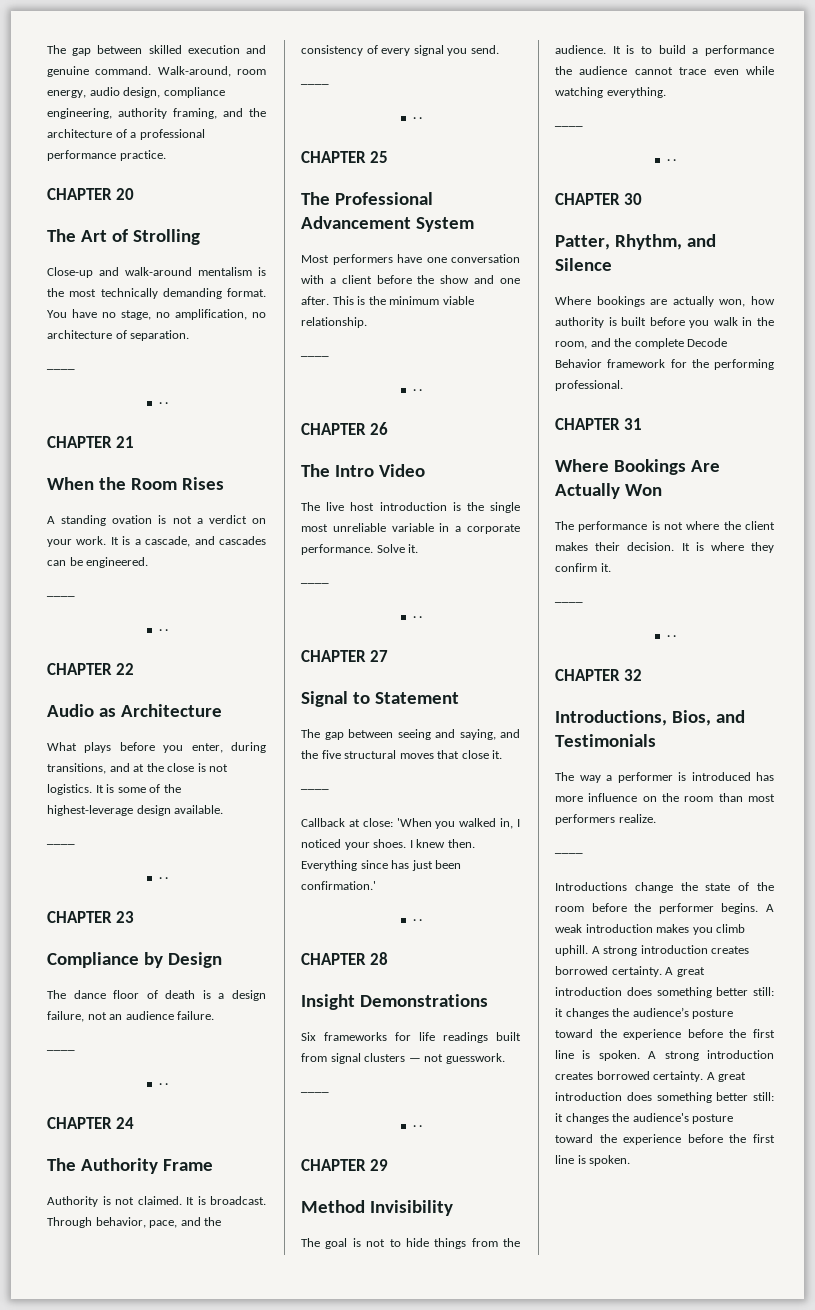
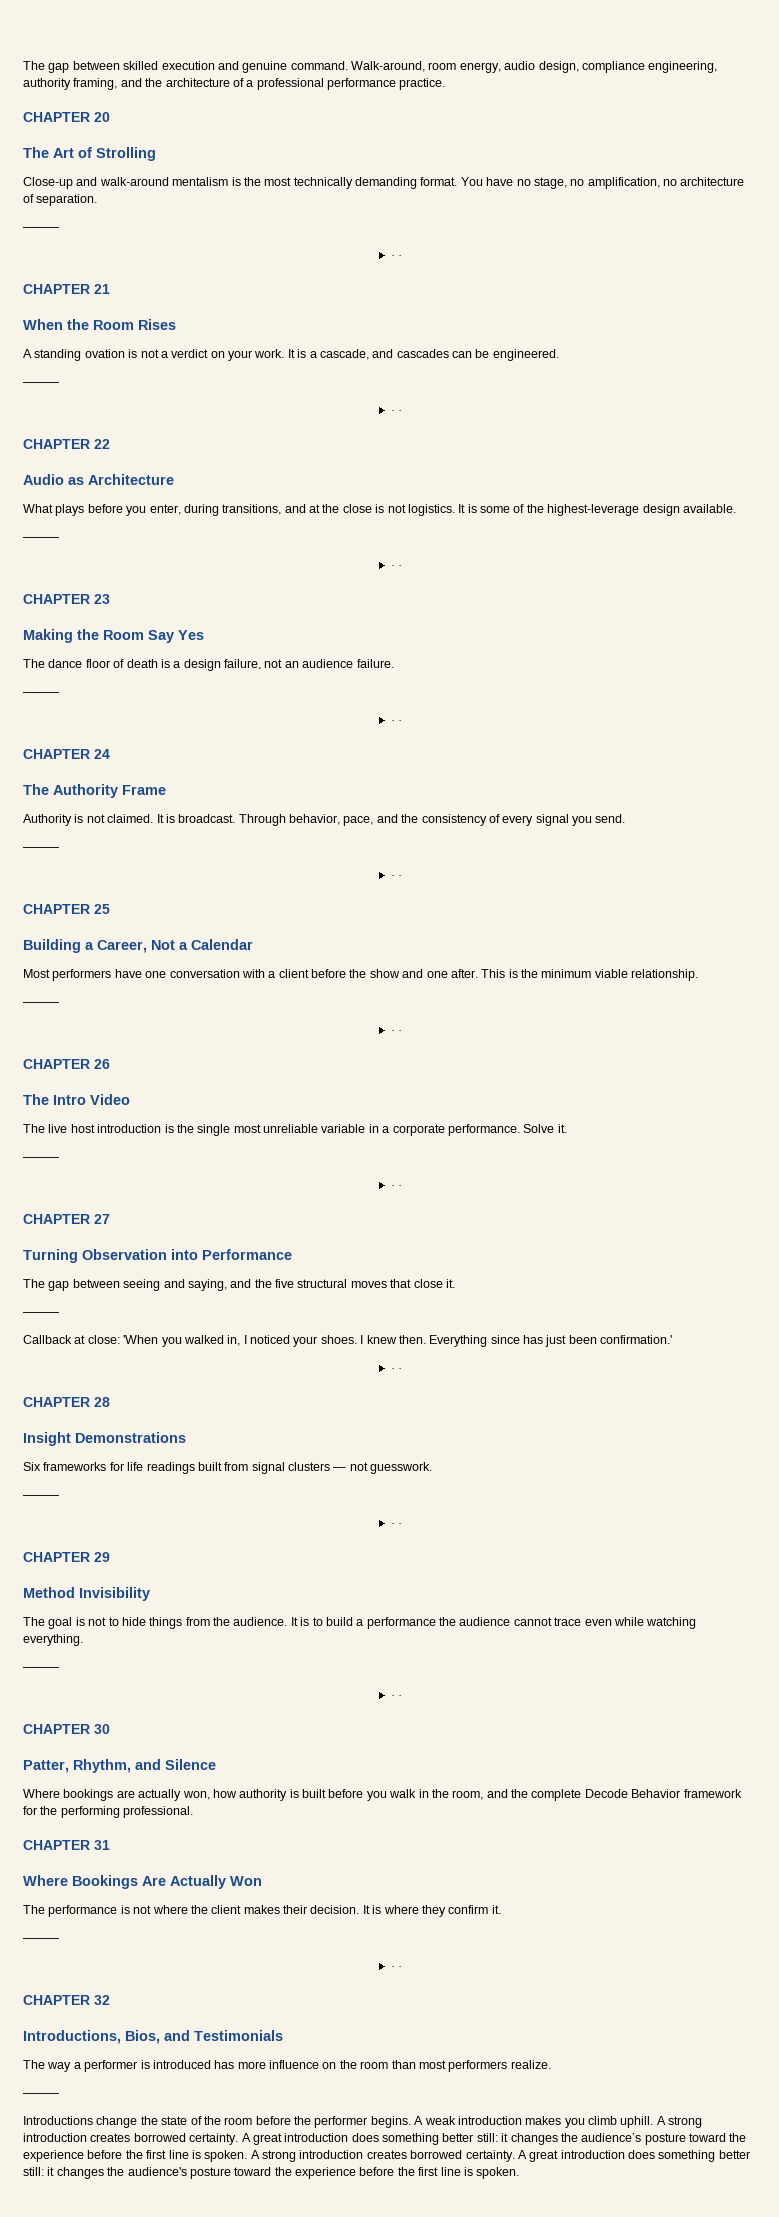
[47,952,222,968] Compliance by Design -> [23,629,204,643] Making the Room Say Yes
[301,192,433,205] [301,216,474,232] The Professional Advancement System -> [23,939,253,953] Building a Career, Not a Calendar
[301,691,459,707] Signal to Statement -> [23,1249,292,1263] Turning Observation into Performance

